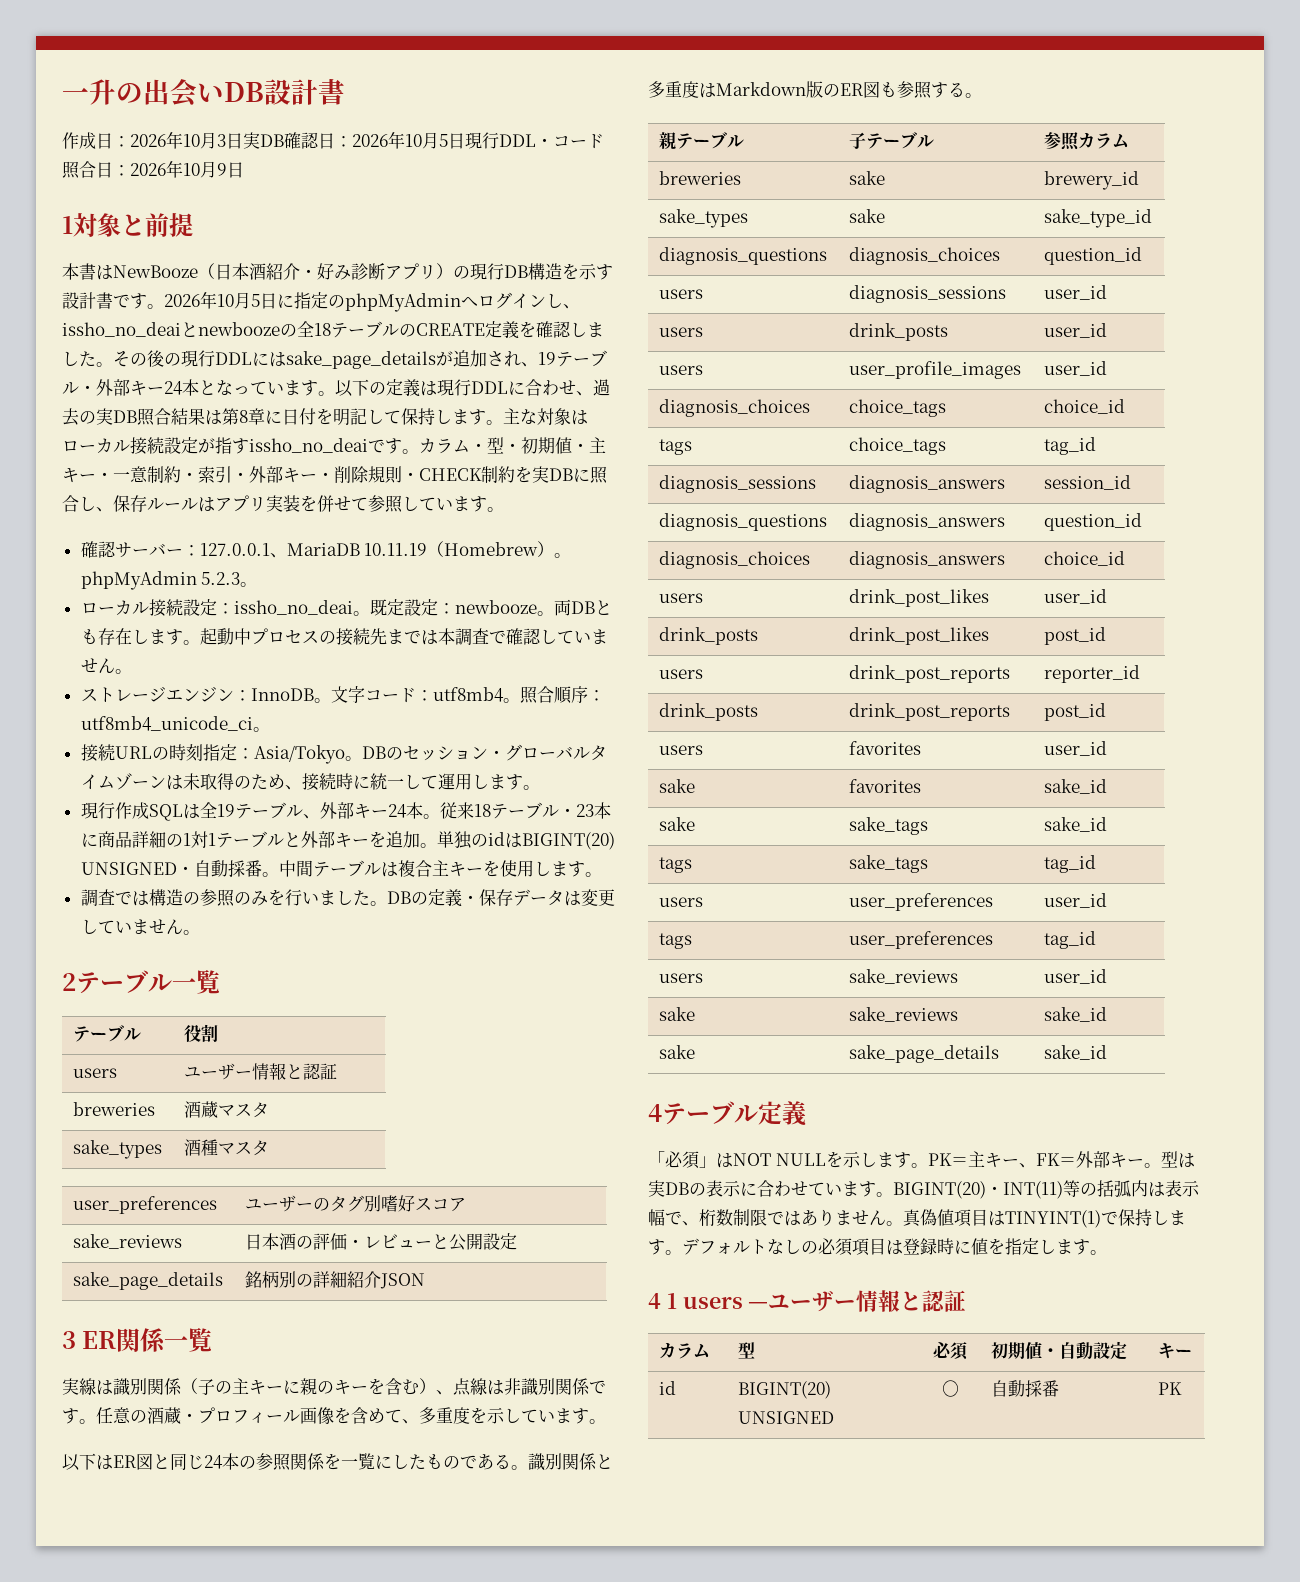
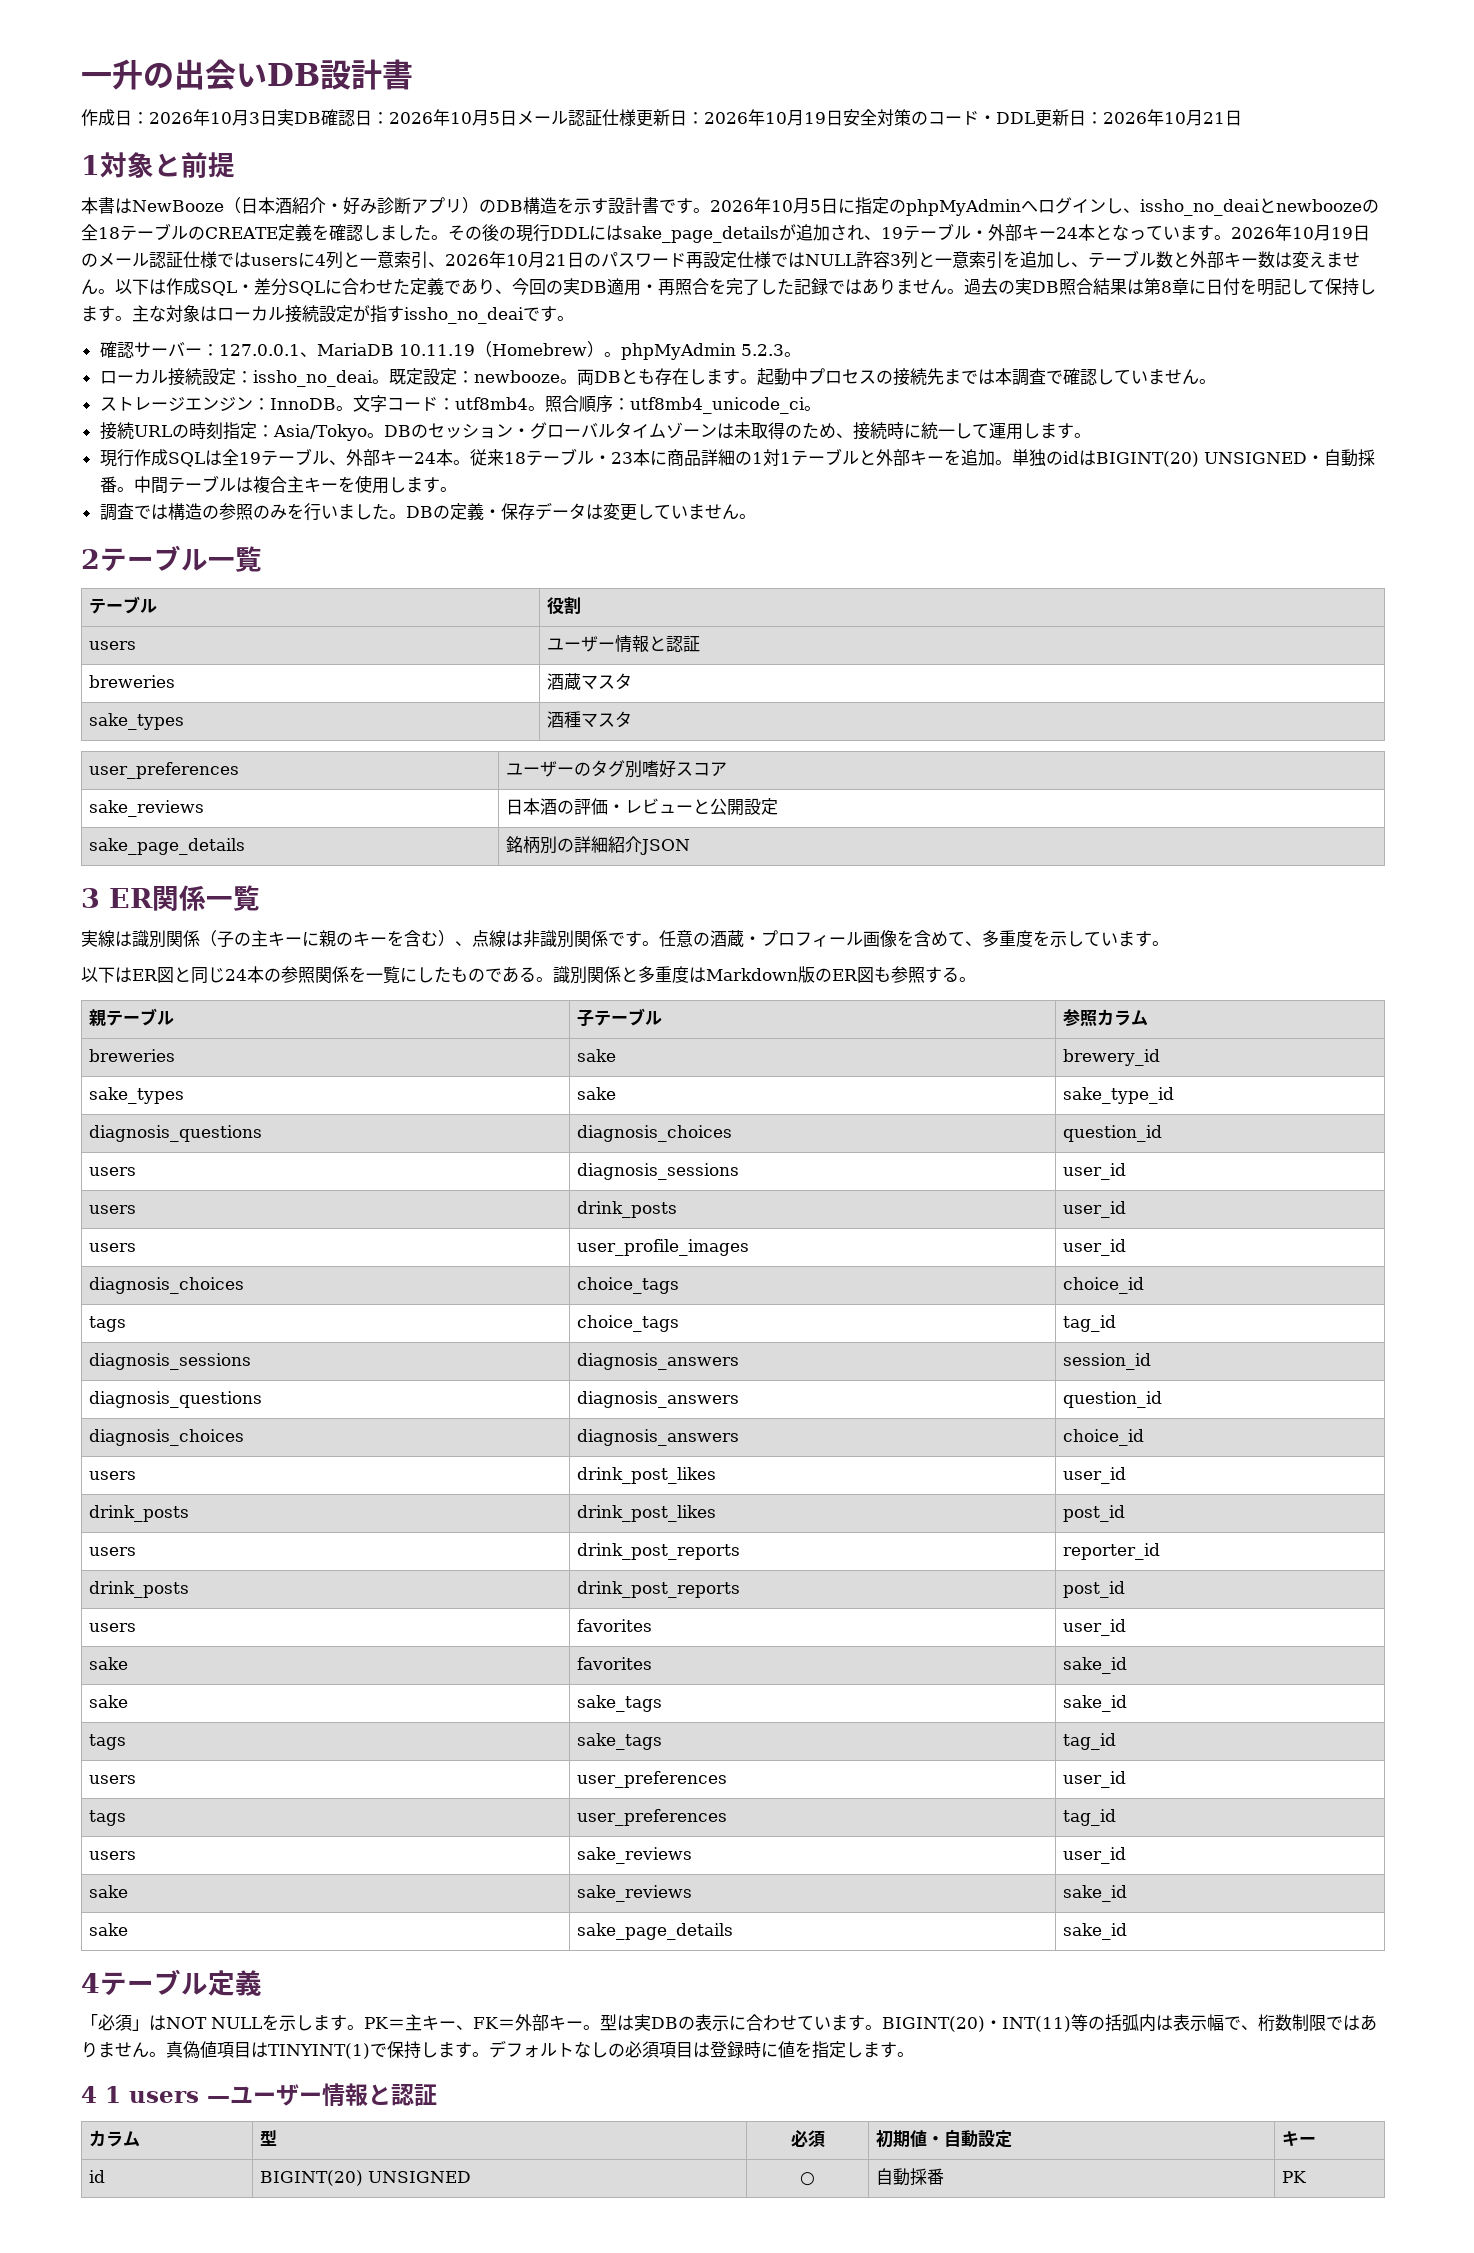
[465,132,604,149] [62,160,227,179] 現行DDL・コード照合日：2026年10月9 -> [517,109,1225,127] メール認証仕様更新日：2026年10月19日安全対策のコード・DDL更新日：2026年10月21
[470,263,504,280] 現行 -> (496, 206) none
[335,379,593,397] 以下の定義は現行DDLに合わせ、 -> [1230,224,1370,241] [81,250,1360,269] [81,278,964,296] 2026年10月19日のメール認証仕様ではusersに4列と一意索引、2026年10月21日のパスワード再設定仕様ではNULL許容3列と一意索引を追加し、テーブル数と外部キー数は変えません。以下は作成SQL・差分SQLに合わせた定義であり、今回の実DB適用・再照合を完了した記録ではありません。
[419,437,606,454] [62,466,608,484] [62,495,504,513] カラム・型・初期値・主キー・一意制約・索引・外部キー・削除規則・CHECK制約を実DBに照合し、保存ルールはアプリ実装を併せて参照しています。 -> (574, 318) none

